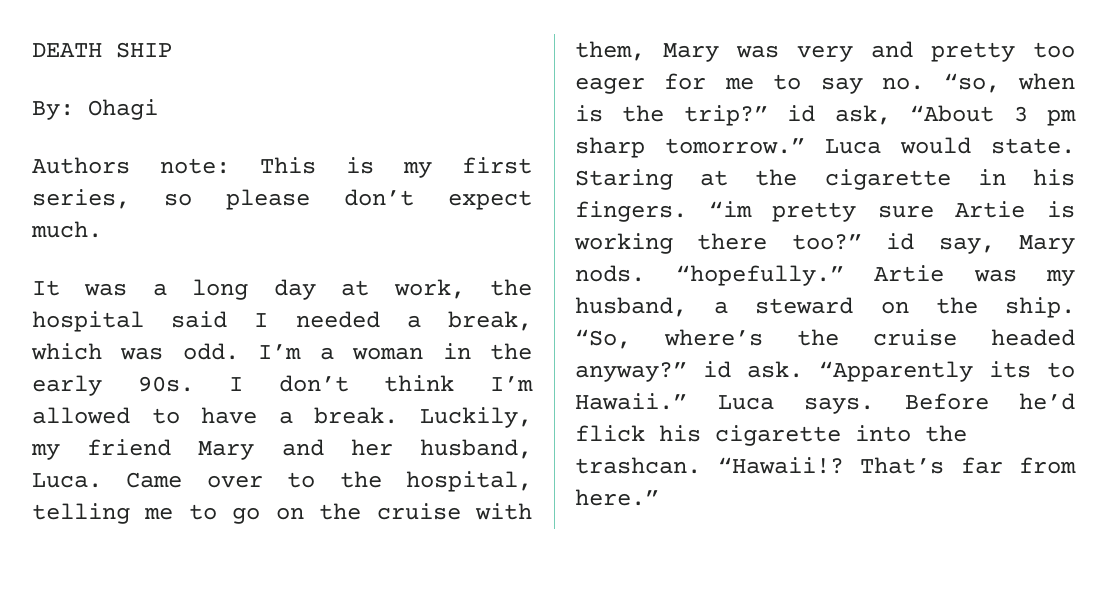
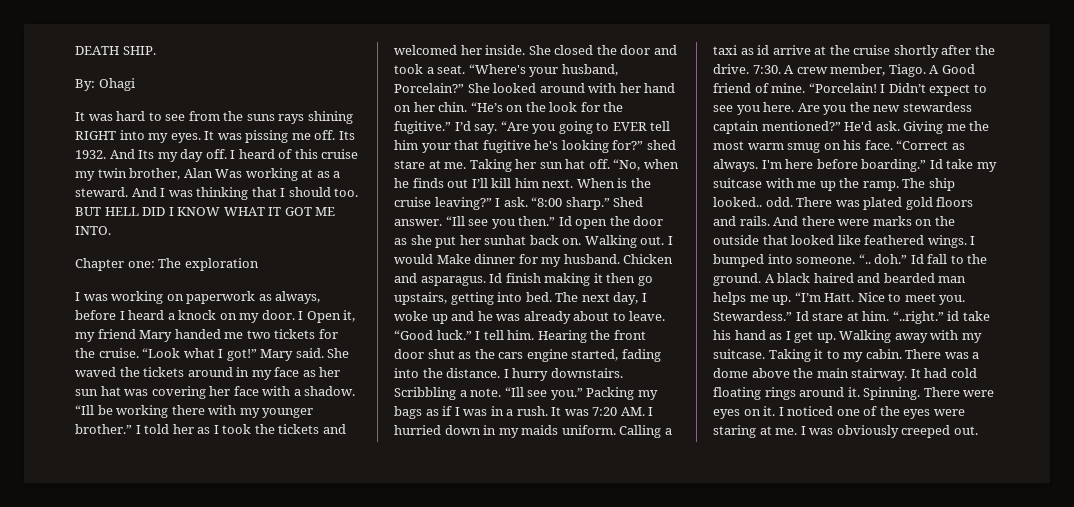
[116,42,172,58] SHIP -> [122,46,156,55] SHIP.
[32,157,532,178] [32,189,532,210] [31,221,102,238] [32,279,532,300] [32,311,532,332] [31,343,533,360] [32,375,533,396] [32,407,532,428] [31,439,532,460] [32,471,532,492] [32,503,532,524] [575,41,1075,62] [575,73,1075,94] [575,105,1076,126] [575,137,1075,158] [575,169,1075,190] [575,201,1075,222] [574,233,1075,254] [575,265,1075,286] [575,297,1075,318] [575,329,1075,349] [575,361,1075,382] [575,393,1075,414] [575,425,967,446] [575,457,1076,474] [575,489,659,506] Authors note: This is my first series, so please don’t expect much. // It was a long day at work, the hospital said I needed a break, which was odd. I’m a woman in the early 90s. I don’t think I’m allowed to have a break. Luckily, my friend Mary and her husband, Luca. Came over to the hospital, telling me to go on the cruise with them, Mary was very and pretty too eager for me to say no. “so, when is the trip?” id ask, “About 3 pm sharp tomorrow.” Luca would state. Staring at the cigarette in his fingers. “im pretty sure Artie is working there too?” id say, Mary nods. “hopefully.” Artie was my husband, a steward on the ship. “So, where’s the cruise headed anyway?” id ask. “Apparently its to Hawaii.” Luca says. Before he’d flick his cigarette into the trashcan. “Hawaii!? That’s far from here.” -> [75,111,353,124] [75,130,355,143] [75,149,359,162] [75,168,341,181] [75,187,359,200] [75,207,336,216] [75,226,111,235] [75,258,259,271] [75,291,321,304] [75,310,356,323] [75,329,338,342] [75,348,350,361] [75,367,341,380] [75,386,356,399] [75,405,314,418] [75,424,346,434] [394,45,677,55] [394,64,618,77] [394,83,676,93] [394,102,624,112] [394,121,671,134] [394,140,676,153] [394,159,679,172] [394,178,651,188] [394,197,644,210] [394,216,664,229] [394,235,673,248] [394,254,674,267] [394,273,653,286] [394,292,647,305] [394,311,666,324] [394,330,646,343] [394,349,661,362] [394,368,623,381] [394,387,658,400] [394,406,654,419] [394,425,672,438] [713,45,995,58] [713,64,975,77] [713,83,987,96] [713,102,972,115] [713,121,990,134] [713,140,965,153] [713,159,997,172] [713,178,955,191] [713,197,974,210] [713,216,955,226] [713,235,976,248] [713,254,988,267] [713,273,967,286] [713,292,966,305] [713,311,990,324] [713,330,982,343] [713,349,980,362] [713,368,977,381] [713,387,995,400] [713,406,965,419] [713,425,978,438] It was hard to see from the suns rays shining RIGHT into my eyes. It was pissing me off. Its 1932. And Its my day off. I heard of this cruise my twin brother, Alan Was working at as a steward. And I was thinking that I should too. BUT HELL DID I KNOW WHAT IT GOT ME INTO. // Chapter one: The exploration // I was working on paperwork as always, before I heard a knock on my door. I Open it, my friend Mary handed me two tickets for the cruise. “Look what I got!” Mary said. She waved the tickets around in my face as her sun hat was covering her face with a shadow. “Ill be working there with my younger brother.” I told her as I took the tickets and welcomed her inside. She closed the door and took a seat. “Where's your husband, Porcelain?” She looked around with her hand on her chin. “He’s on the look for the fugitive.” I’d say. “Are you going to EVER tell him your that fugitive he's looking for?” shed stare at me. Taking her sun hat off. “No, when he finds out I’ll kill him next. When is the cruise leaving?” I ask. “8:00 sharp.” Shed answer. “Ill see you then.” Id open the door as she put her sunhat back on. Walking out. I would Make dinner for my husband. Chicken and asparagus. Id finish making it then go upstairs, getting into bed. The next day, I woke up and he was already about to leave. “Good luck.” I tell him. Hearing the front door shut as the cars engine started, fading into the distance. I hurry downstairs. Scribbling a note. “Ill see you.” Packing my bags as if I was in a rush. It was 7:20 AM. I hurried down in my maids uniform. Calling a taxi as id arrive at the cruise shortly after the drive. 7:30. A crew member, Tiago. A Good friend of mine. “Porcelain! I Didn’t expect to see you here. Are you the new stewardess captain mentioned?” He'd ask. Giving me the most warm smug on his face. “Correct as always. I'm here before boarding.” Id take my suitcase with me up the ramp. The ship looked.. odd. There was plated gold floors and rails. And there were marks on the outside that looked like feathered wings. I bumped into someone. “.. doh.” Id fall to the ground. A black haired and bearded man helps me up. “I’m Hatt. Nice to meet you. Stewardess.” Id stare at him. “..right.” id take his hand as I get up. Walking away with my suitcase. Taking it to my cabin. There was a dome above the main stairway. It had cold floating rings around it. Spinning. There were eyes on it. I noticed one of the eyes were staring at me. I was obviously creeped out.

